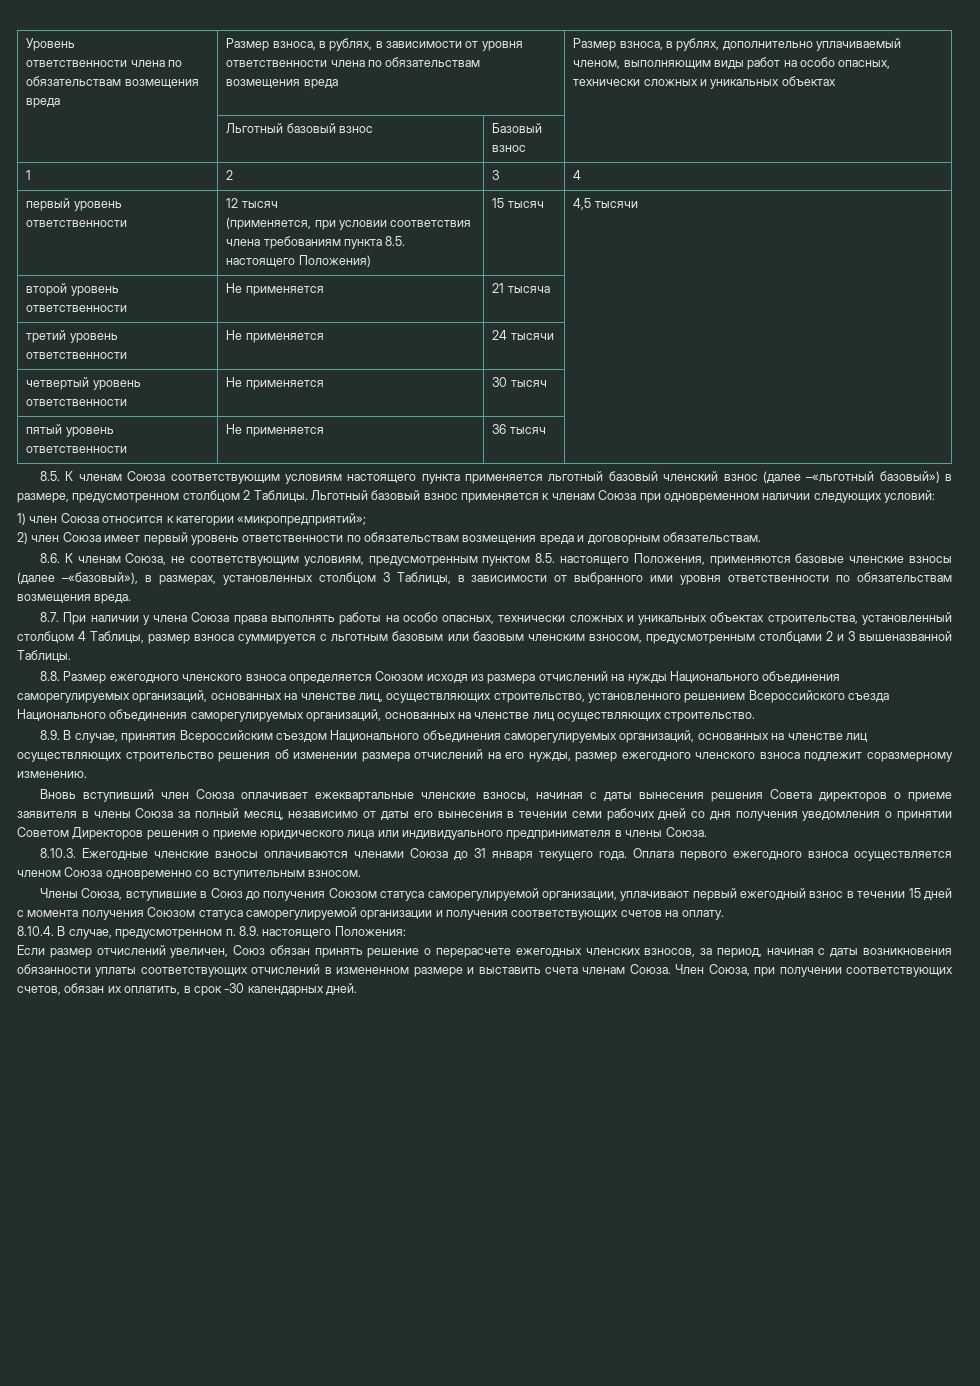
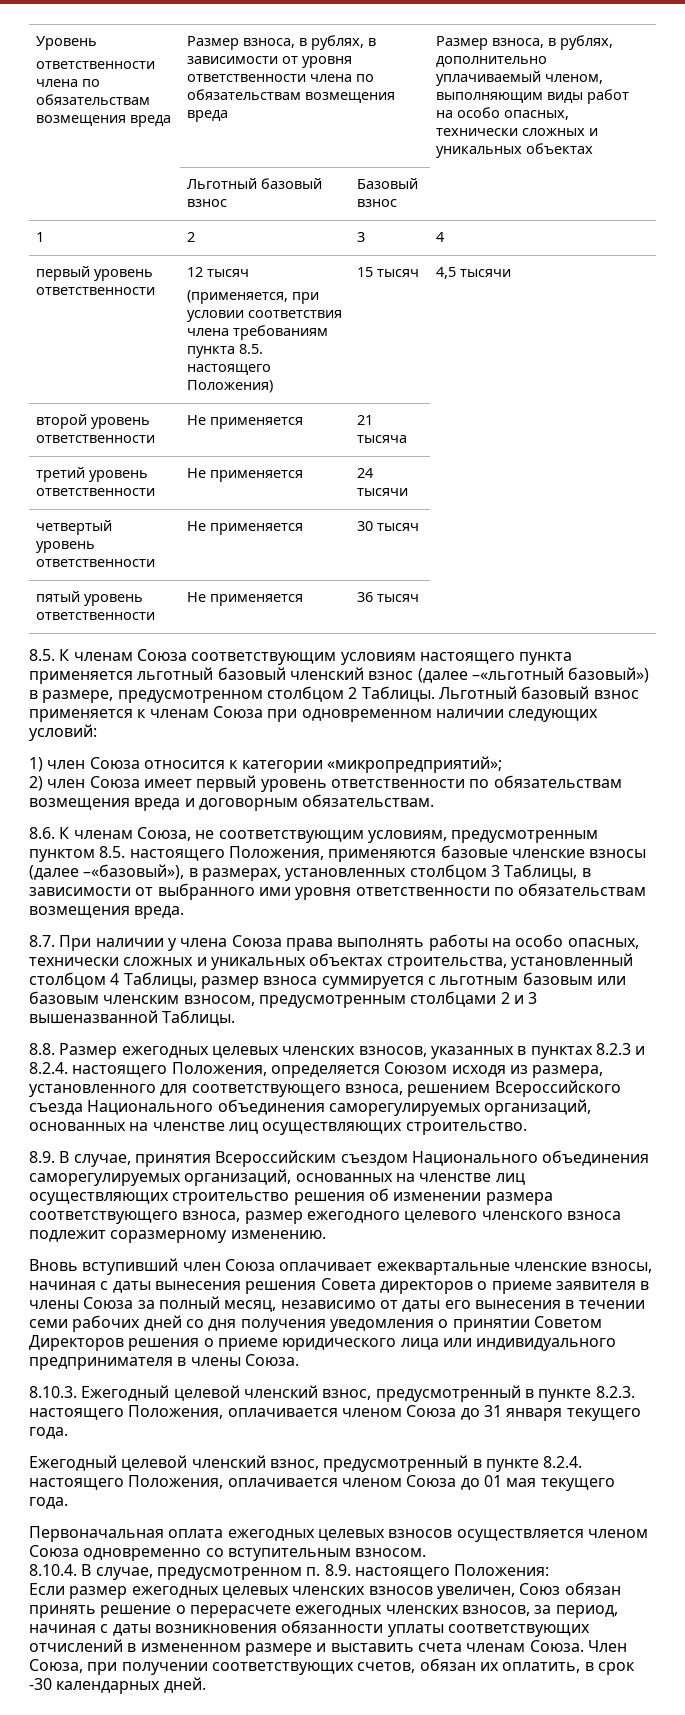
[109,671,841,684] [17,690,681,703] ежегодного членского взноса определяется Союзом исходя из размера отчислений на нужды Национального объединения саморегулируемых организаций, основанных на членстве лиц, осуществляющих строительство, установленного -> [121,1043,646,1059] [29,1062,604,1078] [29,1084,403,1097] ежегодных целевых членских взносов, указанных в пунктах 8.2.3 и 8.2.4. настоящего Положения, определяется Союзом исходя из размера, установленного для соответствующего взноса,
[414,749,571,762] отчислений на его нужды, -> [29,1211,241,1224] соответствующего взноса,
(691, 756) none -> [404,1211,478,1223] целевого
[82,848,405,860] Ежегодные членские взносы оплачиваются членами -> [81,1385,635,1402] [29,1405,402,1420] Ежегодный целевой членский взнос, предусмотренный в пункте 8.2.3. настоящего Положения, оплачивается членом
[633,848,849,861] Оплата первого ежегодного взноса -> [29,1455,583,1472] [29,1475,615,1491] [29,1497,68,1509] [29,1526,453,1542] // Ежегодный целевой членский взнос, предусмотренный в пункте 8.2.4. настоящего Положения, оплачивается членом Союза до 01 мая текущего года. // Первоначальная оплата ежегодных целевых взносов
[40,888,953,901] [17,907,724,920] // Члены Союза, вступившие в Союз до получения Союзом статуса саморегулируемой организации, уплачивают первый ежегодный взнос в течении 15 дней с момента получения Союзом статуса саморегулируемой организации и получения соответствующих счетов на оплату. -> (427, 1552) none
[96,945,166,955] отчислений -> [131,1586,433,1598] ежегодных целевых членских взносов

